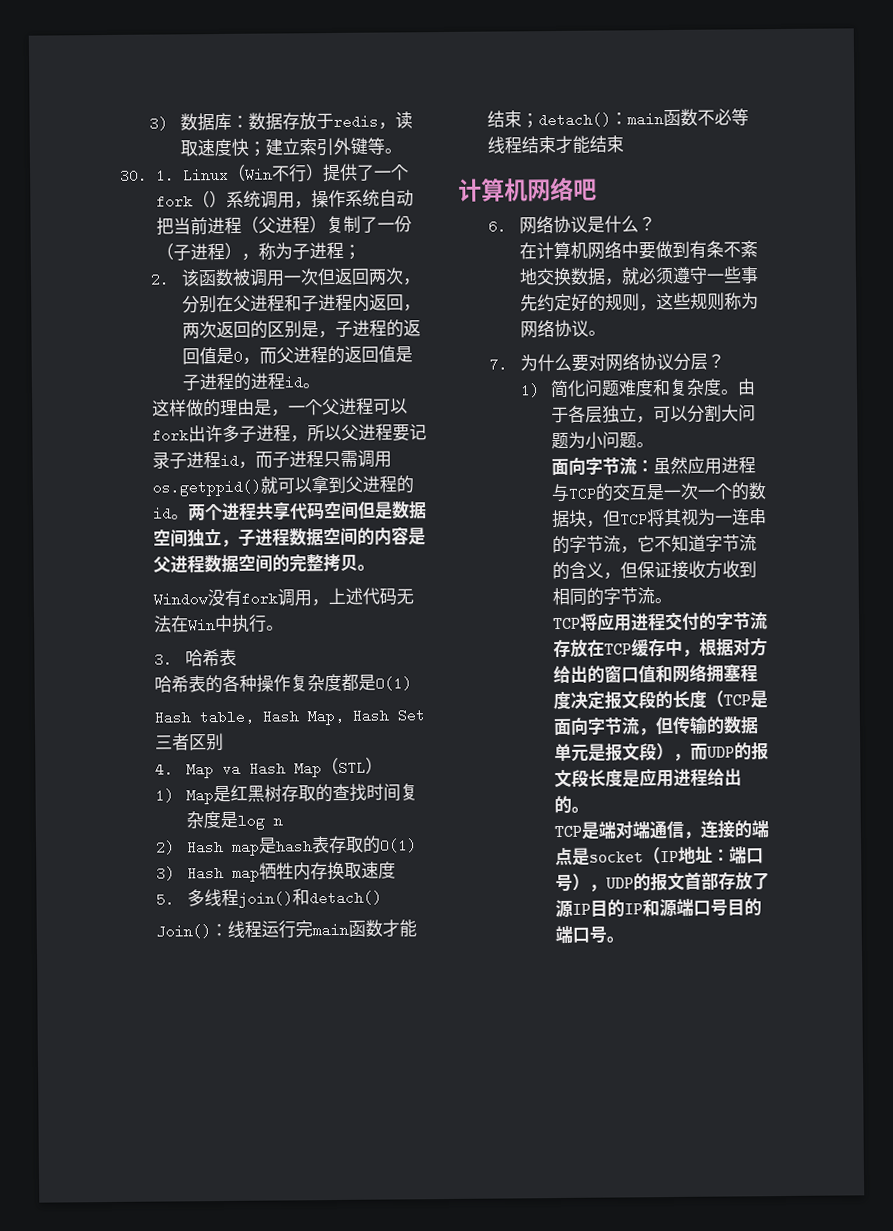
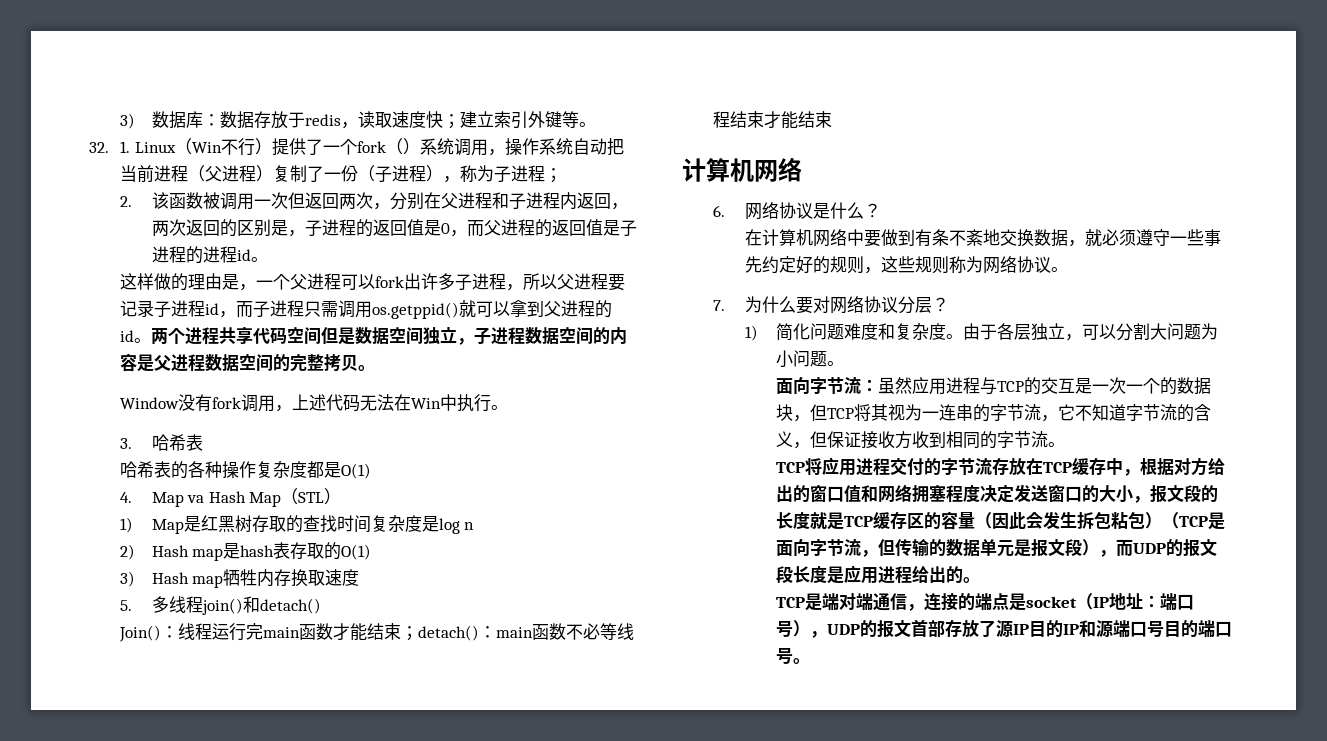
[120,168,148,183] 30. -> [89,142,109,153] 32.
[154,708,426,726] [155,732,225,752] // Hash table, Hash Map, Hash Set三者区别 -> (372, 471) none
[573,178,597,201] 吧 -> (802, 169) none
[604,690,708,710] 报文段的长度 -> [1013,484,1218,503] [775,511,1162,530] 发送窗口的大小，报文段的长度就是TCP缓存区的容量（因此会发生拆包粘包）

